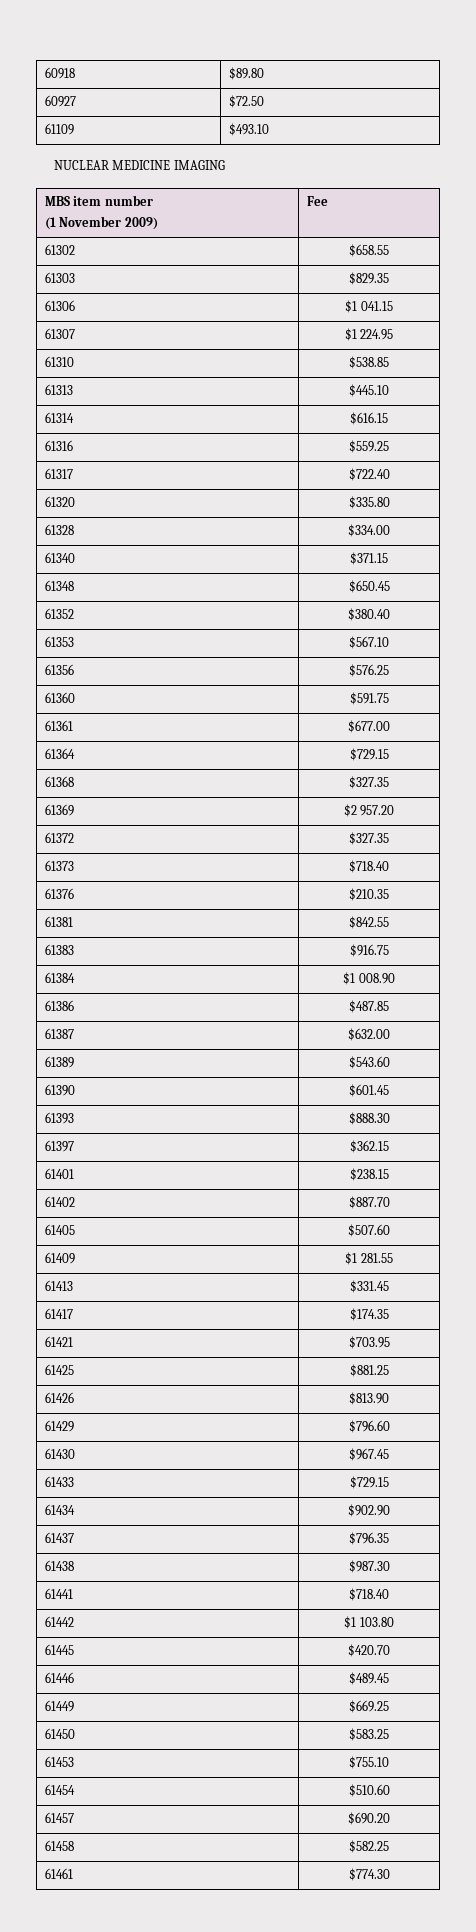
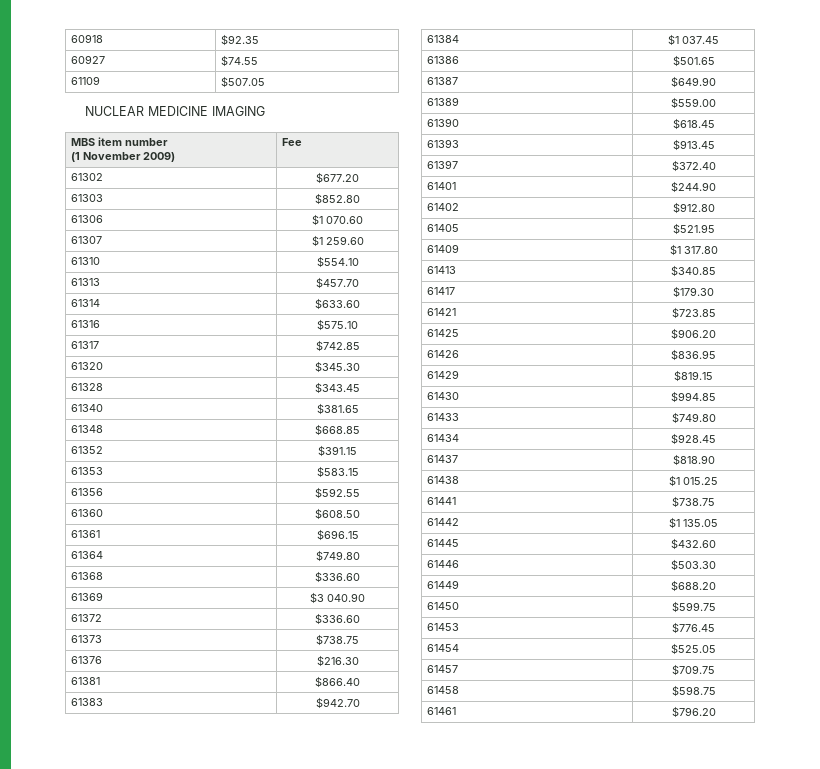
[228,67,264,80] $89.80 -> [220,34,259,46] $92.35
[228,95,264,108] $72.50 -> [220,55,258,67] $74.55
[228,123,269,136] $493.10 -> [220,76,265,88] $507.05
[349,244,389,257] $658.55 -> [316,172,359,184] $677.20
[349,272,389,285] $829.35 -> [315,193,360,205] $852.80
[360,301,393,311] 041.15 -> [326,216,363,224] 070.60
[360,329,394,340] 224.95 -> [325,236,364,245] 259.60
[349,356,389,369] $538.85 -> [316,256,359,268] $554.10
[349,384,389,397] $445.10 -> [316,277,359,289] $457.70
[350,412,388,425] $616.15 -> [315,298,360,310] $633.60
[349,440,389,453] $559.25 -> [317,319,358,331] $575.10
[348,468,390,481] $722.40 -> [315,340,360,352] $742.85
[348,496,390,509] $335.80 -> [315,361,360,373] $345.30
[348,524,390,537] $334.00 -> [315,382,360,394] $343.45
[350,552,388,565] $371.15 -> [316,403,359,415] $381.65
[348,580,390,593] $650.45 -> [315,424,360,436] $668.85
[348,608,390,621] $380.40 -> [318,445,357,457] $391.15
[349,636,389,649] $567.10 -> [316,466,359,478] $583.15
[349,664,389,677] $576.25 -> [315,487,360,499] $592.55
[349,692,389,705] $591.75 -> [315,508,360,520] $608.50
[348,720,390,733] $677.00 -> [316,529,359,541] $696.15
[349,748,389,761] $729.15 -> [315,550,360,562] $749.80
[349,776,389,789] $327.35 -> [315,571,360,583] $336.60
[343,804,395,817] $2 957.20 -> [310,592,365,604] $3 040.90
[349,832,389,845] $327.35 -> [315,613,360,625] $336.60
[349,860,389,873] $718.40 -> [316,634,359,646] $738.75
[349,888,389,901] $210.35 -> [316,655,359,667] $216.30
[349,916,389,929] $842.55 -> [315,676,360,688] $866.40
[349,944,389,957] $916.75 -> [315,697,360,709] $942.70
[358,973,395,984] 008.90 -> [682,36,719,44] 037.45
[349,1000,389,1013] $487.85 -> [672,55,715,67] $501.65
[348,1028,390,1041] $632.00 -> [671,76,716,88] $649.90
[348,1056,390,1069] $543.60 -> [671,97,716,109] $559.00
[349,1084,389,1097] $601.45 -> [672,118,715,130] $618.45
[348,1112,390,1125] $888.30 -> [672,139,715,151] $913.45
[349,1140,389,1153] $362.15 -> [671,160,716,172] $372.40
[349,1168,389,1181] $238.15 -> [671,181,716,193] $244.90
[348,1196,390,1209] $887.70 -> [672,202,715,214] $912.80
[348,1224,390,1237] $507.60 -> [672,223,715,235] $521.95
[360,1253,393,1263] 281.55 -> [683,246,718,254] 317.80
[349,1280,389,1293] $331.45 -> [671,265,716,277] $340.85
[349,1308,389,1321] $174.35 -> [673,286,714,298] $179.30
[348,1336,390,1349] $703.95 -> [671,307,716,319] $723.85
[349,1364,389,1377] $881.25 -> [671,328,716,340] $906.20
[349,1392,389,1405] $813.90 -> [671,349,716,361] $836.95
[348,1420,390,1433] $796.60 -> [674,370,713,382] $819.15
[349,1448,389,1461] $967.45 -> [671,391,716,403] $994.85
[349,1476,389,1489] $729.15 -> [671,412,716,424] $749.80
[348,1504,390,1517] $902.90 -> [671,433,716,445] $928.45
[349,1532,389,1545] $796.35 -> [672,454,715,466] $818.90
[348,1560,390,1573] $987.30 -> [669,475,718,487] $1 015.25
[349,1588,389,1601] $718.40 -> [672,496,715,508] $738.75
[359,1617,394,1627] 103.80 -> [683,519,718,527] 135.05
[348,1644,390,1657] $420.70 -> [671,538,716,550] $432.60
[349,1672,389,1685] $489.45 -> [671,559,716,571] $503.30
[349,1700,389,1713] $669.25 -> [671,580,716,592] $688.20
[349,1728,389,1741] $583.25 -> [671,601,716,613] $599.75
[349,1756,389,1769] $755.10 -> [672,622,715,634] $776.45
[348,1784,390,1797] $510.60 -> [671,643,716,655] $525.05
[348,1812,390,1825] $690.20 -> [672,664,715,676] $709.75
[349,1840,389,1853] $582.25 -> [671,685,716,697] $598.75
[348,1868,390,1881] $774.30 -> [671,706,716,718] $796.20

